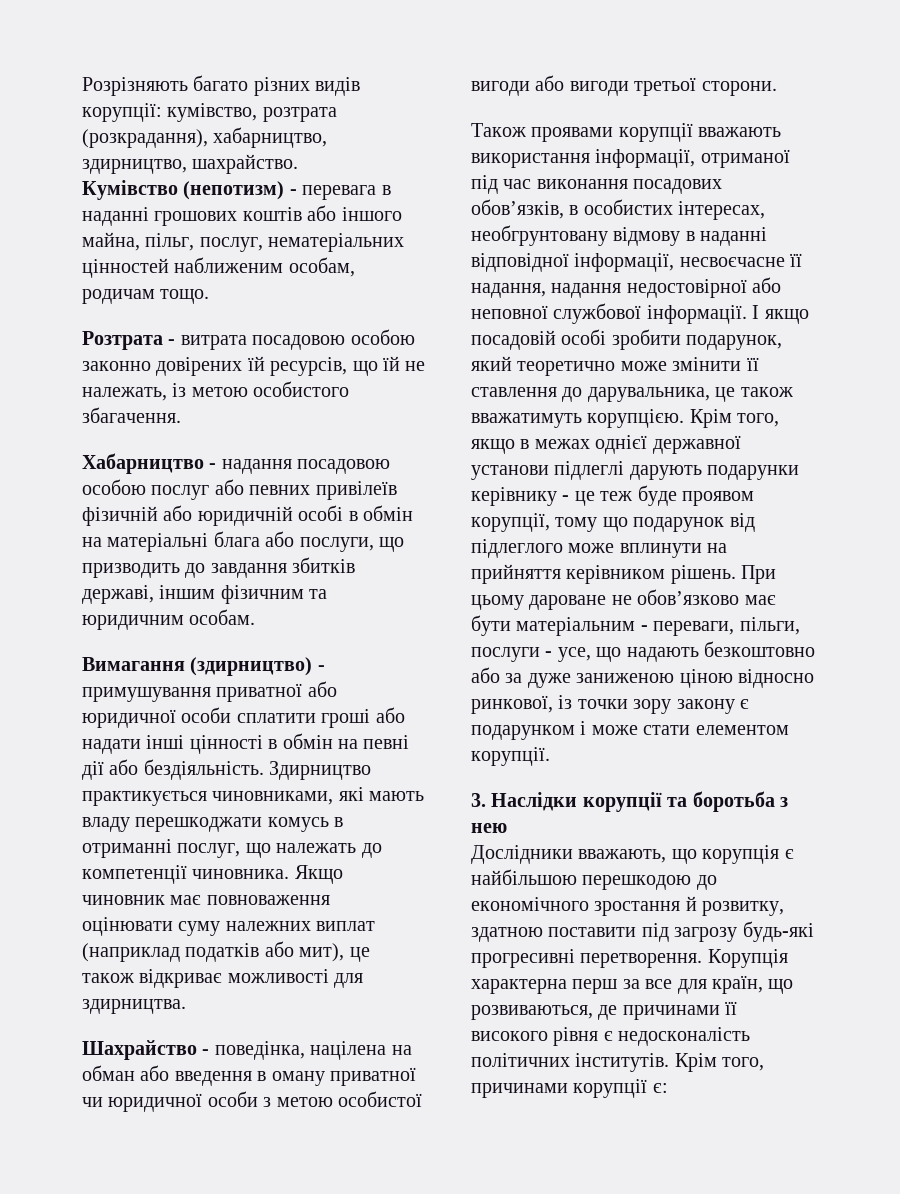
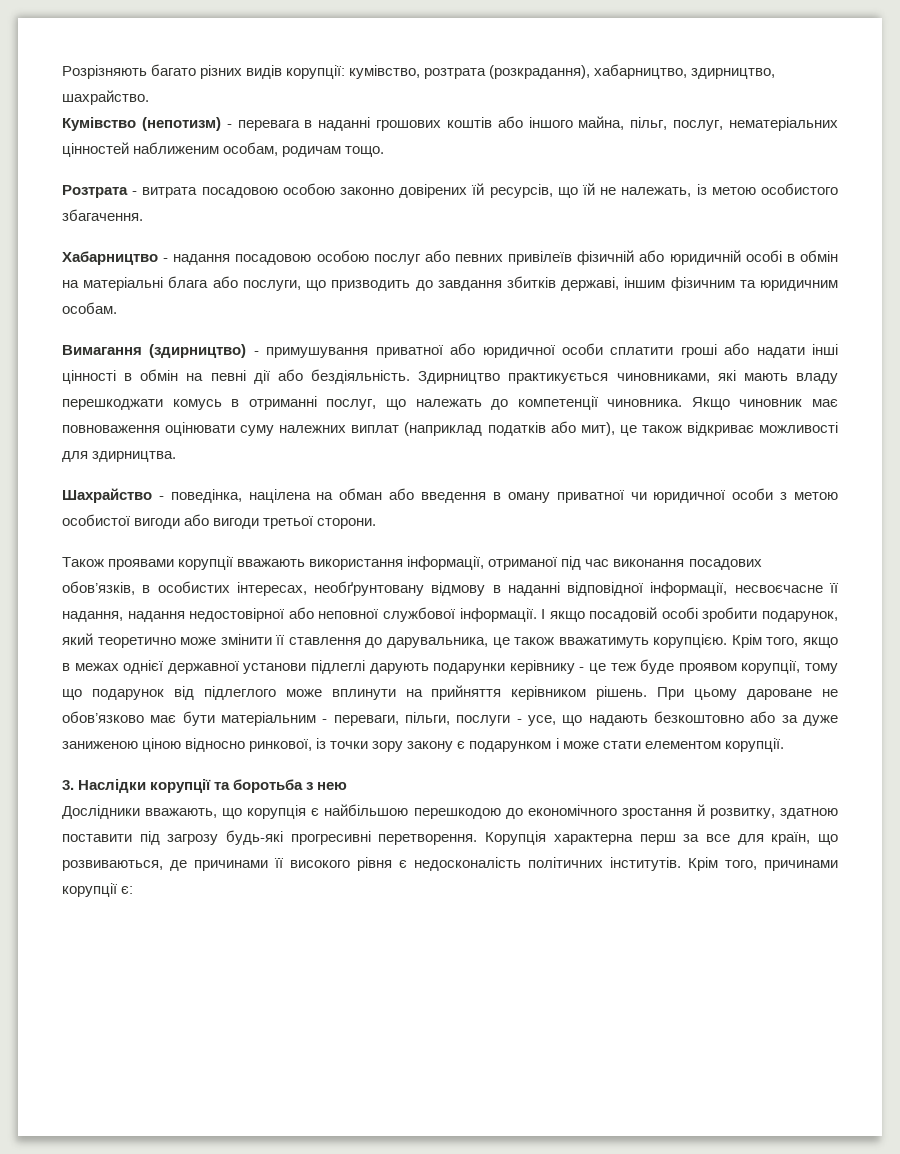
[471,225,608,246] необгрунтовану -> [314,581,425,596] необґрунтовану

